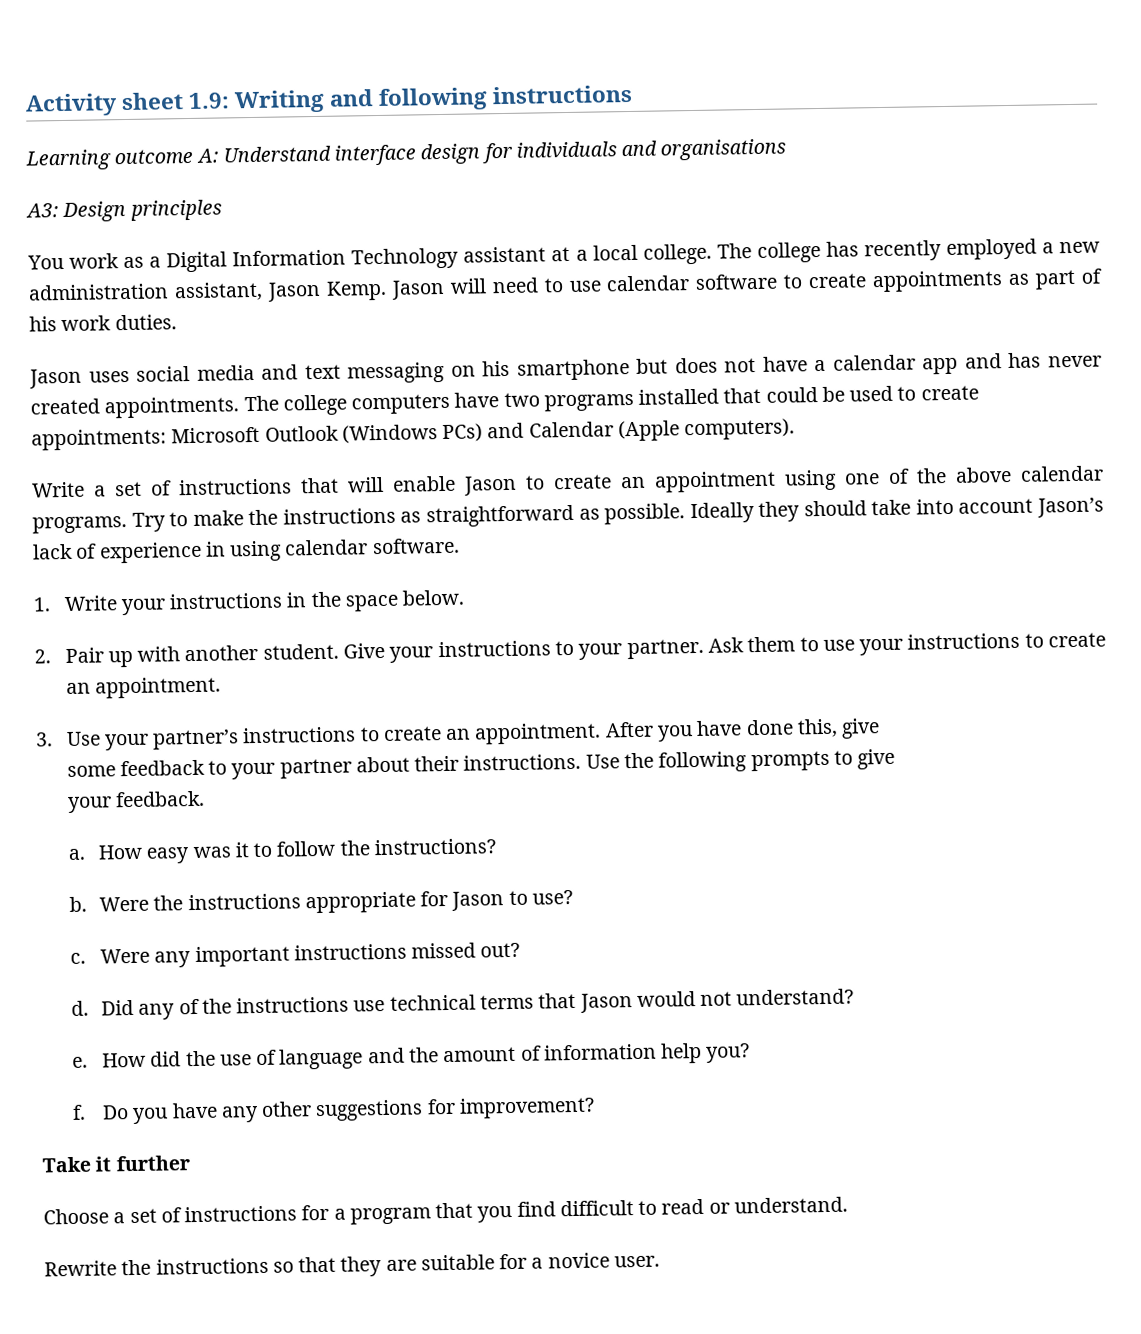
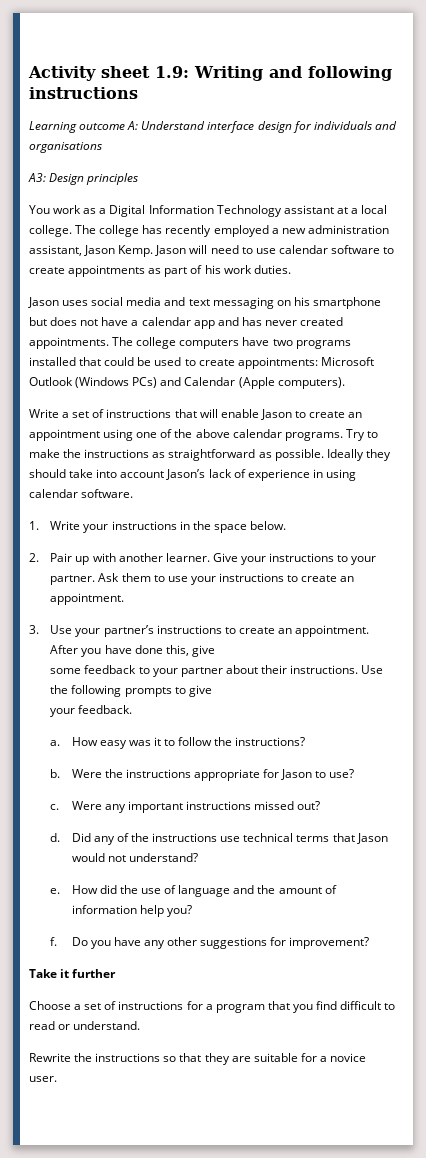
[262,643,339,660] student. -> [165,553,210,562] learner.

